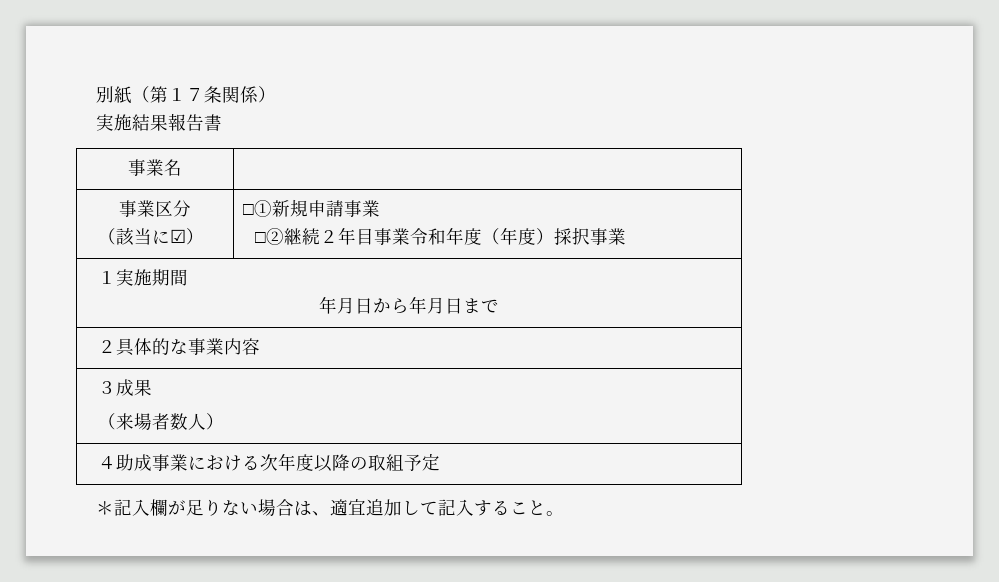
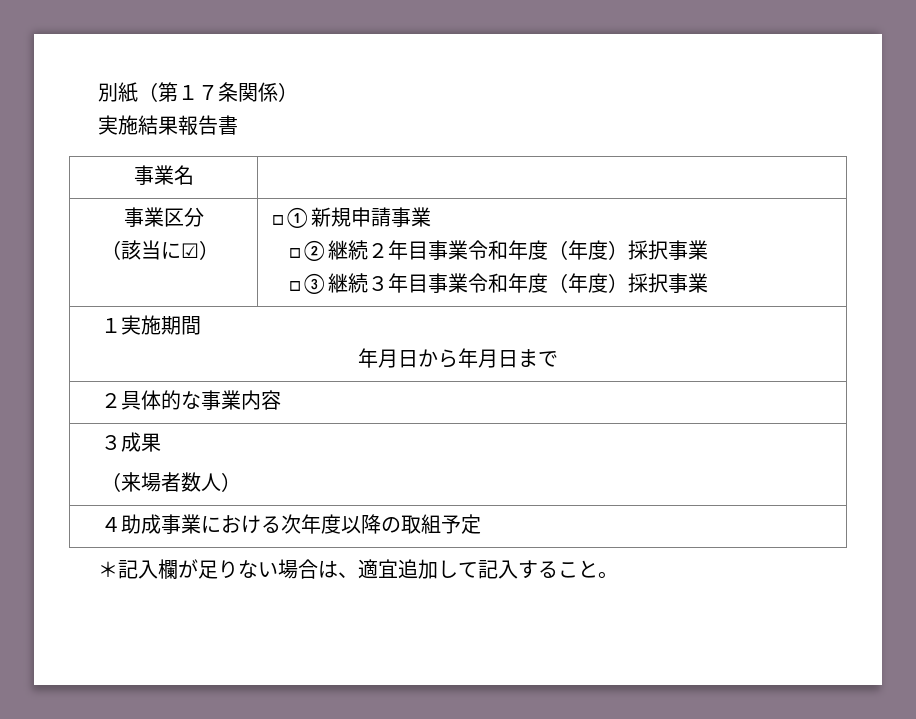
(627, 236) none -> [289,273,709,294] // □③継続３年目事業令和年度（年度）採択事業

